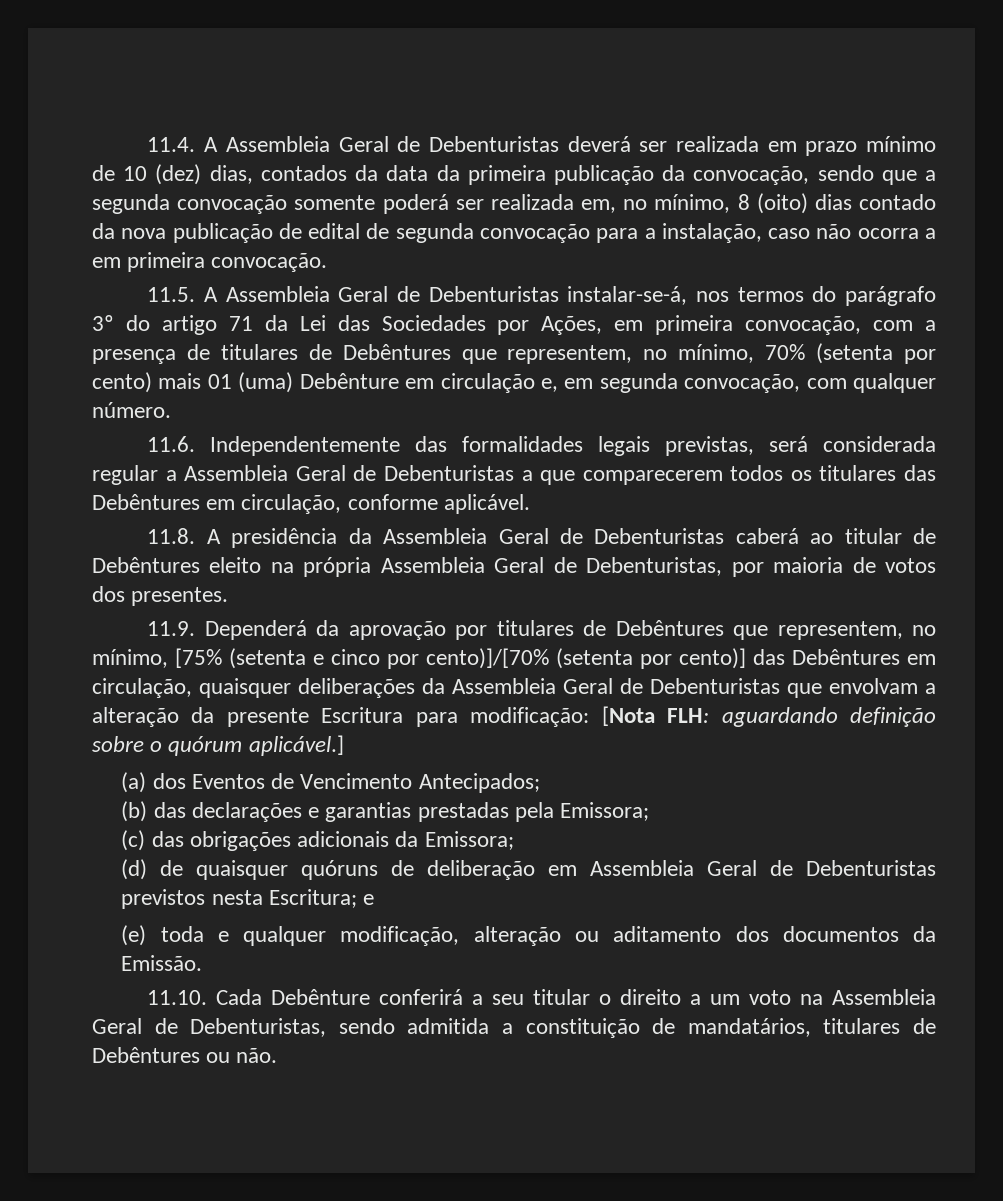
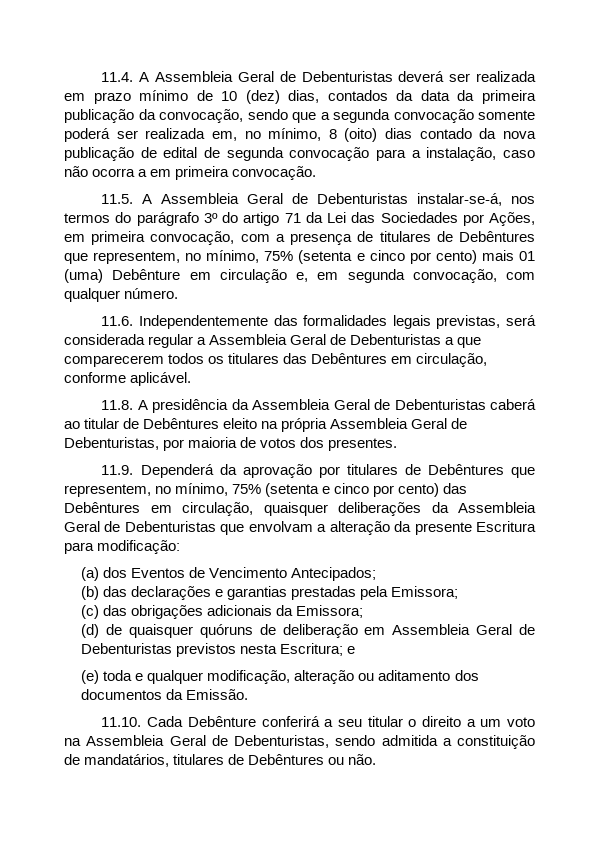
[765,343,894,364] 70% (setenta -> [264,250,405,264] 75% (setenta e cinco
[175,648,746,669] [75% (setenta e cinco por cento)]/[70% (setenta por cento)] -> [232,483,440,497] 75% (setenta e cinco por cento)
[601,706,936,727] [92,735,344,756] [Nota FLH: aguardando definição sobre o quórum aplicável.] -> (181, 547) none

